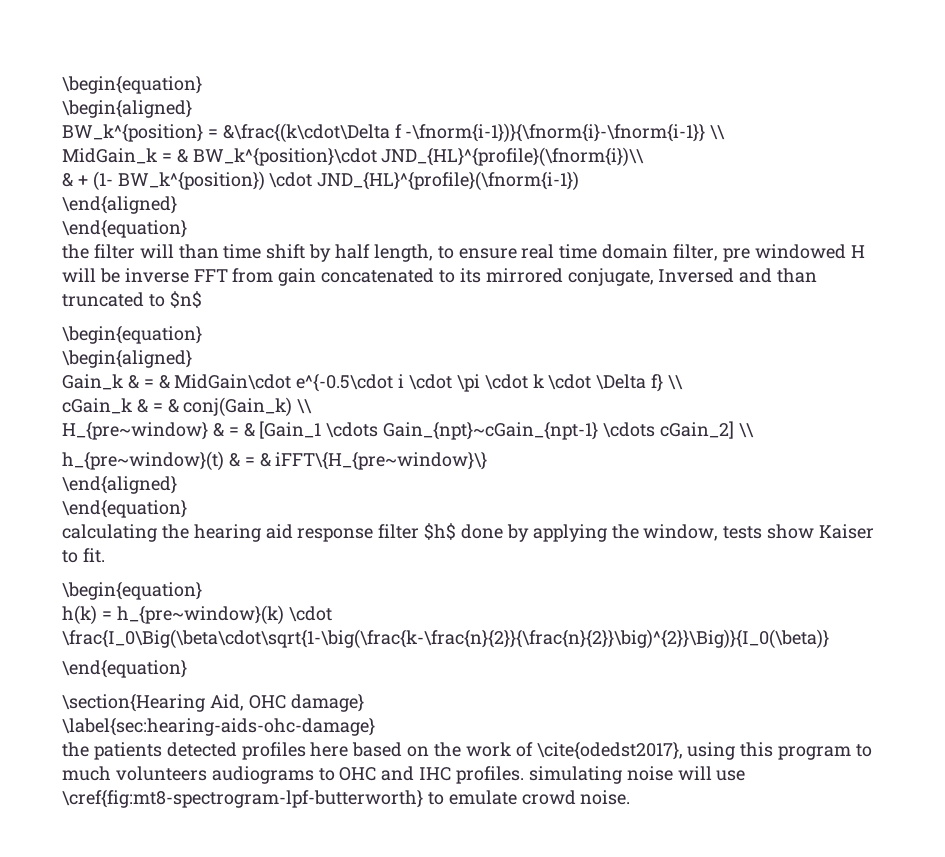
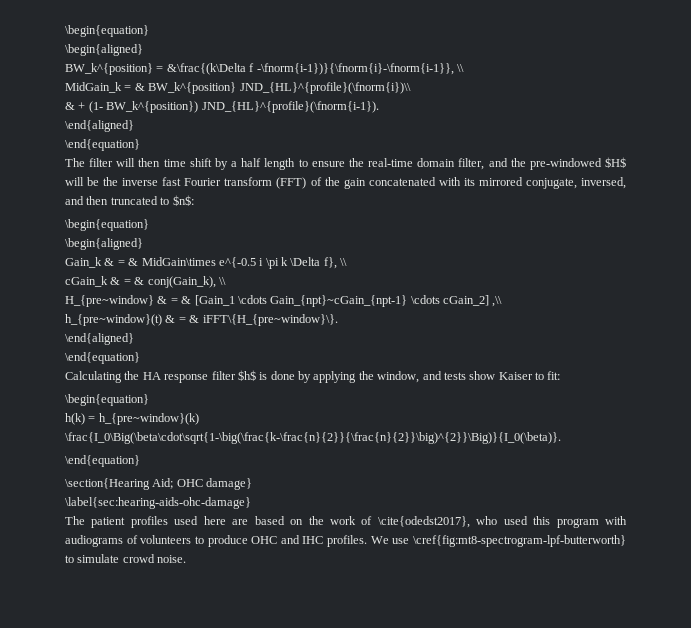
[222,123,706,143] &\frac{(k\cdot\Delta f -\fnorm{i-1})}{\fnorm{i}-\fnorm{i-1}} -> [166,63,454,75] &\frac{(k\Delta f -\fnorm{i-1})}{\fnorm{i}-\fnorm{i-1}},
[192,147,377,166] BW_k^{position}\cdot -> [148,82,237,94] BW_k^{position}
[269,171,580,191] [62,195,177,214] [62,219,187,238] [62,244,89,259] \cdot JND_{HL}^{profile}(\fnorm{i-1}) // \end{aligned} // \end{equation} // the -> [201,101,379,113] [65,120,134,132] [65,139,140,151] [65,158,85,167] JND_{HL}^{profile}(\fnorm{i-1}). // \end{aligned} // \end{equation} // The
[178,244,219,259] than -> [138,158,161,167] then
[335,244,865,262] [62,268,274,283] half length, to ensure real time domain filter, pre windowed H will be inverse FFT from -> [231,157,626,170] [65,177,340,189] a half length to ensure the real-time domain filter, and the pre-windowed $H$ will be the inverse fast Fourier transform (FFT) of the
[439,270,456,283] to -> [438,177,461,186] with
[658,268,818,283] Inversed and than -> [581,177,626,189] [65,196,109,205] inversed, and then
[169,291,202,308] $n$ -> [172,195,194,206] $n$:
[174,373,664,392] MidGain\cdot e^{-0.5\cdot i \cdot \pi \cdot k \cdot \Delta f} -> [141,257,337,269] MidGain\times e^{-0.5 i \pi k \Delta f},
[183,397,293,417] conj(Gain_k) -> [147,276,216,288] conj(Gain_k),
[738,423,754,438] \\ -> [492,296,503,307] ,\\
[275,451,488,470] [62,475,177,494] [62,499,187,518] [62,524,293,542] iFFT\{H_{pre~window}\} // \end{aligned} // \end{equation} // calculating the hearing aid -> [202,314,338,326] [65,333,134,345] [65,352,140,364] [65,371,161,383] iFFT\{H_{pre~window}\}. // \end{aligned} // \end{equation} // Calculating the HA
(457, 531) none -> [259,372,268,380] is
(719, 532) none -> [422,371,442,380] and
[82,548,105,563] fit. -> [547,371,561,380] fit:
[288,606,332,622] [62,629,829,649] \cdot \frac{I_0\Big(\beta\cdot\sqrt{1-\big(\frac{k-\frac{n}{2}}{\frac{n}{2}}\big)^{2}}\Big)}{I_0(\beta)} -> [65,432,561,444] \frac{I_0\Big(\beta\cdot\sqrt{1-\big(\frac{k-\frac{n}{2}}{\frac{n}{2}}\big)^{2}}\Big)}{I_0(\beta)}.
[209,694,244,711] Aid, -> [152,478,174,489] Aid;
[62,742,349,760] the patients detected profiles here -> [65,516,249,528] The patient profiles used here are
[687,742,873,760] [62,766,335,784] using this program to much volunteers audiograms to -> [476,516,627,528] [65,535,248,547] who used this program with audiograms of volunteers to produce
[528,766,712,784] simulating noise will -> [370,536,389,544] We
[448,790,517,805] emulate -> [77,554,120,563] simulate

